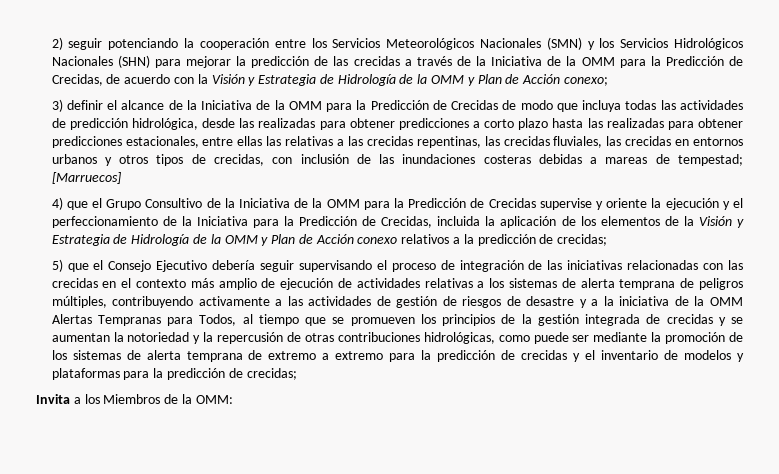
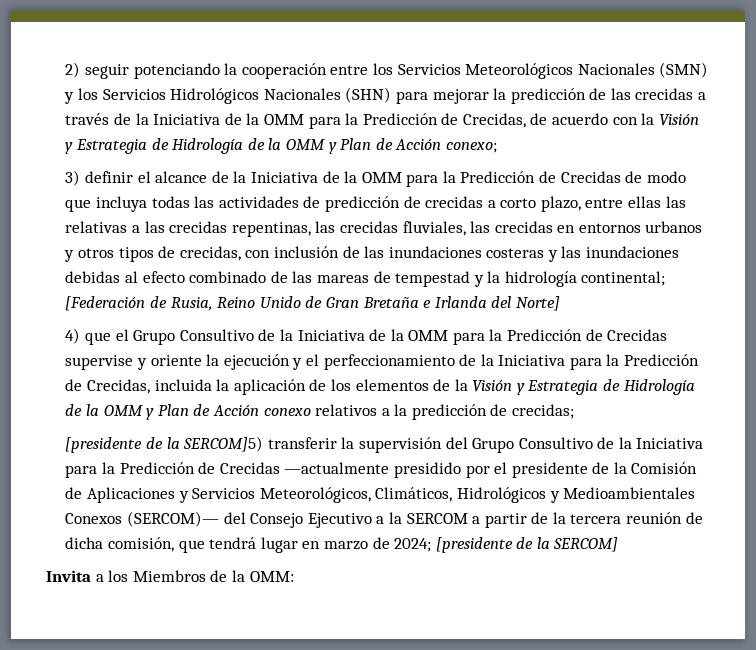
[131,118,744,130] [51,136,199,148] hidrológica, desde las realizadas para obtener predicciones a corto plazo hasta las realizadas para obtener predicciones estacionales, -> [403,196,581,212] de crecidas a corto plazo,
[538,154,744,166] [51,172,121,184] debidas a mareas de tempestad; [Marruecos] -> [547,246,680,262] [65,271,666,287] [65,296,560,311] y las inundaciones debidas al efecto combinado de las mareas de tempestad y la hidrología continental; [Federación de Rusia, Reino Unido de Gran Bretaña e Irlanda del Norte]
[51,259,743,272] [51,278,744,290] [51,296,743,308] [51,314,744,326] [51,332,744,344] [51,350,745,362] [51,368,297,380] 5) que el Consejo Ejecutivo debería seguir supervisando el proceso de integración de las iniciativas relacionadas con las crecidas en el contexto más amplio de ejecución de actividades relativas a los sistemas de alerta temprana de peligros múltiples, contribuyendo activamente a las actividades de gestión de riesgos de desastre y a la iniciativa de la OMM Alertas Tempranas para Todos, al tiempo que se promueven los principios de la gestión integrada de crecidas y se aumentan la notoriedad y la repercusión de otras contribuciones hidrológicas, como puede ser mediante la promoción de los sistemas de alerta temprana de extremo a extremo para la predicción de crecidas y el inventario de modelos y plataformas para la predicción de crecidas; -> [65,436,704,453] [65,462,698,478] [65,487,696,503] [65,511,703,528] [65,537,619,553] [presidente de la SERCOM]5) transferir la supervisión del Grupo Consultivo de la Iniciativa para la Predicción de Crecidas —actualmente presidido por el presidente de la Comisión de Aplicaciones y Servicios Meteorológicos, Climáticos, Hidrológicos y Medioambientales Conexos (SERCOM)— del Consejo Ejecutivo a la SERCOM a partir de la tercera reunión de dicha comisión, que tendrá lugar en marzo de 2024; [presidente de la SERCOM]

